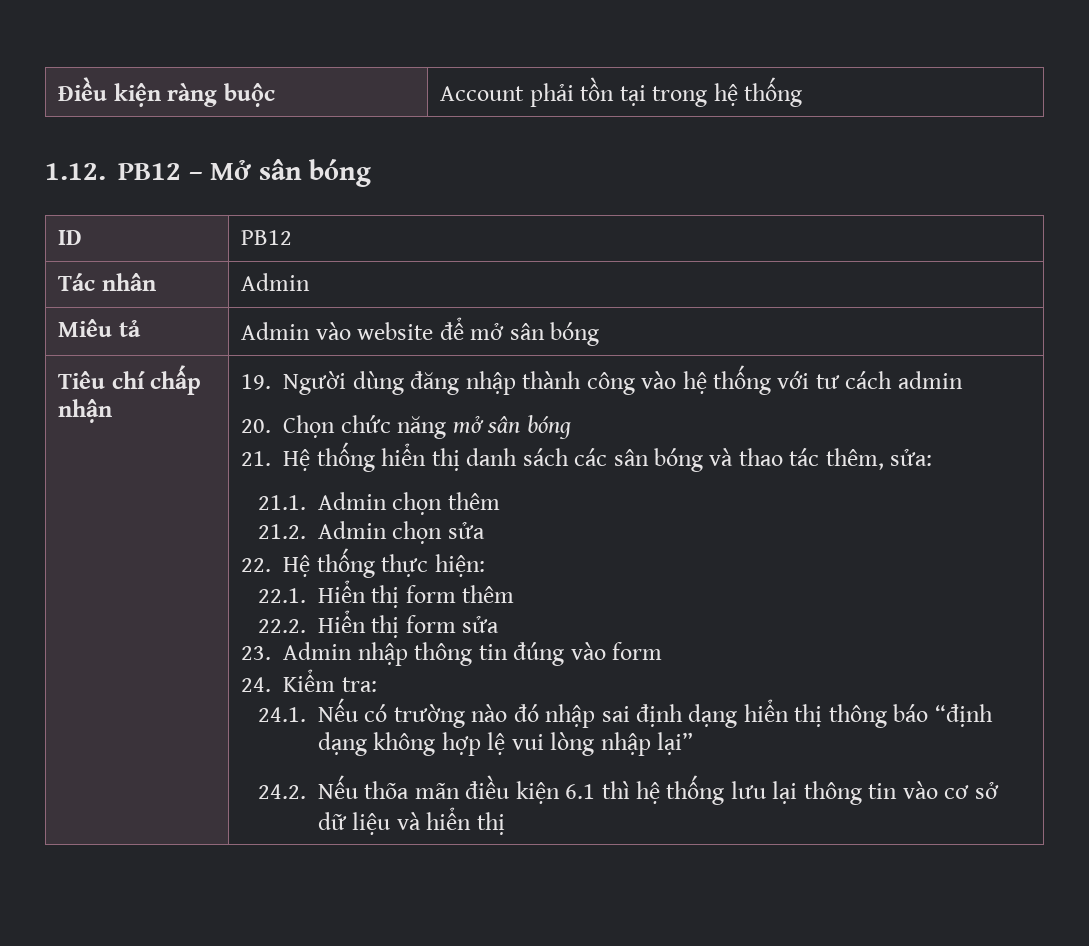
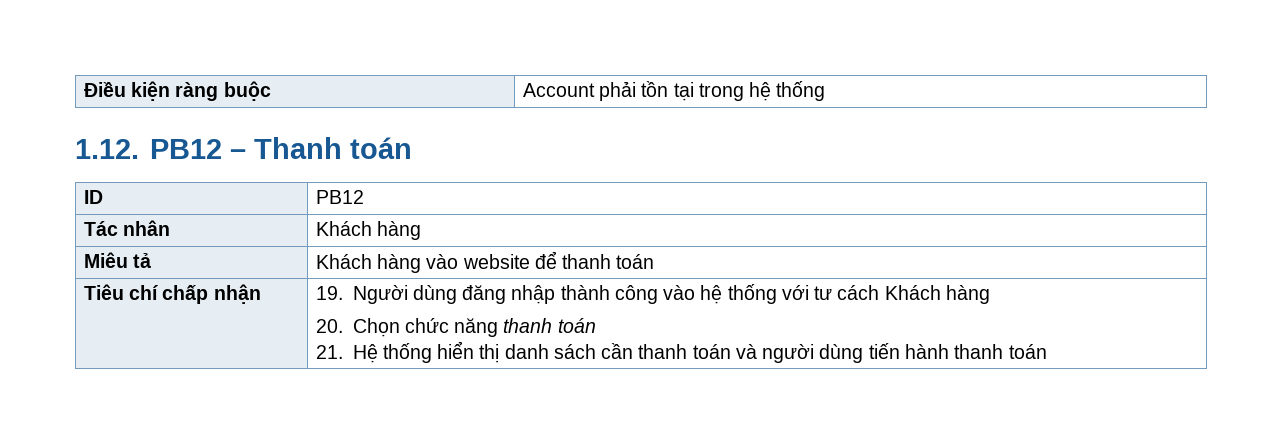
[210,159,372,187] Mở sân bóng -> [253,137,412,159] Thanh toán
[241,273,311,291] Admin -> [315,221,422,240] Khách hàng
[241,322,311,340] Admin -> [315,254,422,273] Khách hàng
[470,322,600,346] mở sân bóng -> [562,254,655,269] thanh toán
[897,371,963,389] admin -> [884,285,990,304] Khách hàng
[452,415,571,439] mở sân bóng -> [503,318,596,333] thanh toán
[574,448,933,472] [257,492,500,515] [257,521,485,544] [241,548,485,578] [257,580,515,608] [257,610,500,638] [241,642,663,666] [241,669,377,692] [257,698,993,728] [317,732,693,756] [257,775,999,805] [317,807,505,835] các sân bóng và thao tác thêm, sửa: // 21.1. Admin chọn thêm // 21.2. Admin chọn sửa // 22. Hệ thống thực hiện: // 22.1. Hiển thị form thêm // 22.2. Hiển thị form sửa // 23. Admin nhập thông tin đúng vào form // 24. Kiểm tra: // 24.1. Nếu có trường nào đó nhập sai định dạng hiển thị thông báo “định dạng không hợp lệ vui lòng nhập lại” // 24.2. Nếu thõa mãn điều kiện 6.1 thì hệ thống lưu lại thông tin vào cơ sở dữ liệu và hiển thị -> [601,343,1047,363] cần thanh toán và người dùng tiến hành thanh toán

